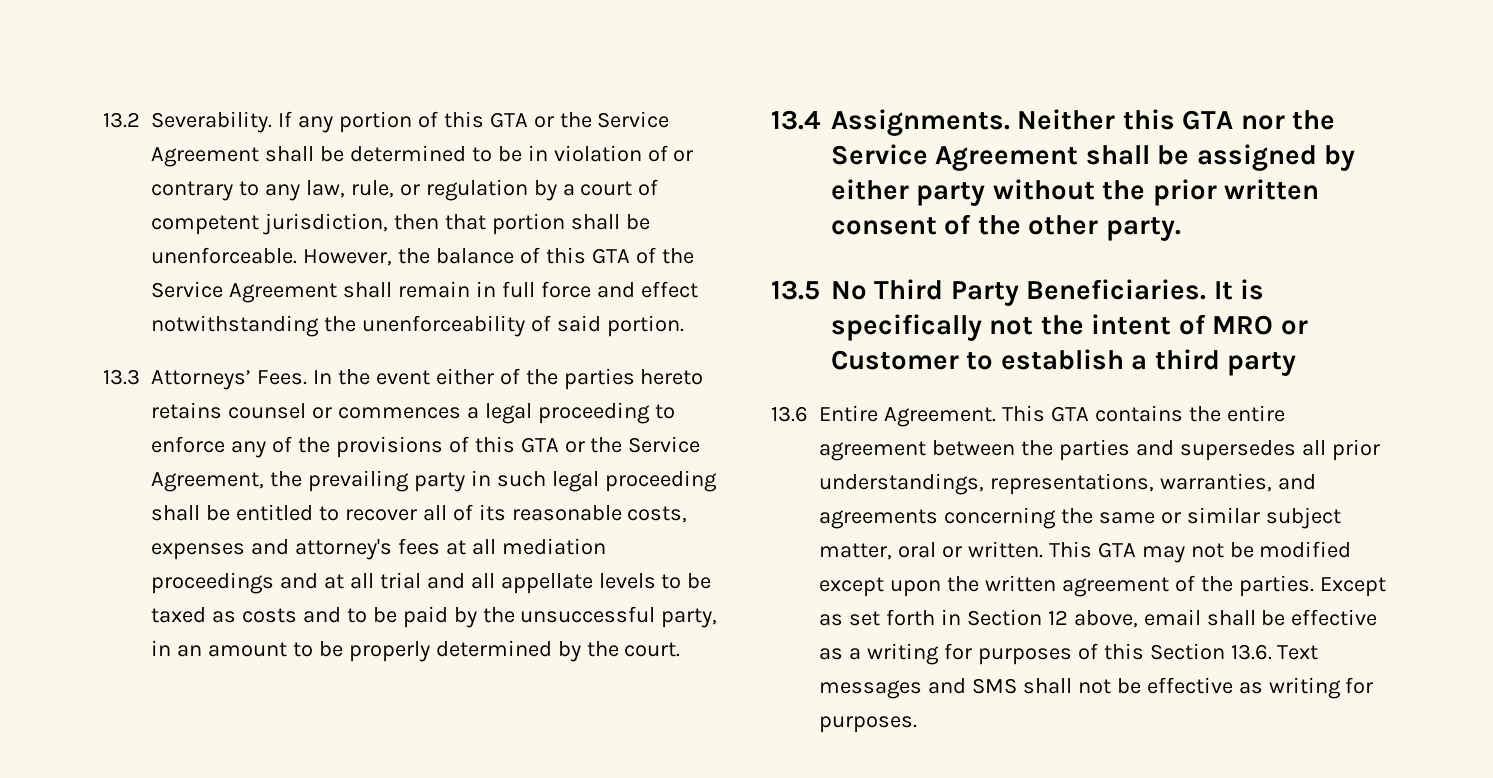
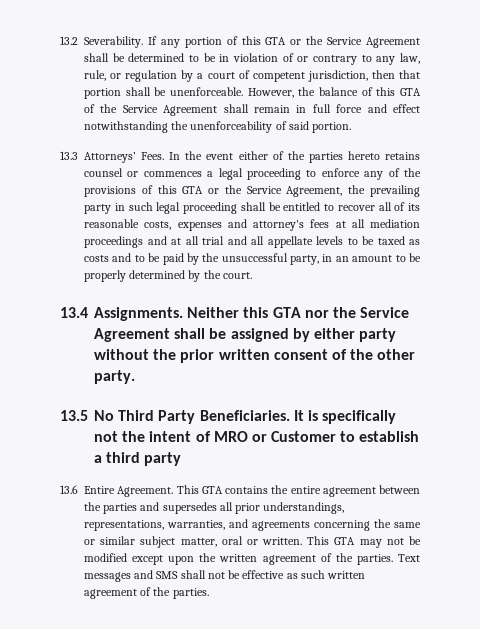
[1319,577,1386,597] [819,609,1378,628] [819,643,1272,665] Except as set forth in Section 12 above, email shall be effective as a writing for purposes of this Section 13.6. -> (393, 559) none
[1268,677,1374,699] [819,716,917,733] writing for purposes. -> [300,570,366,579] [84,587,209,599] such written agreement of the parties.

